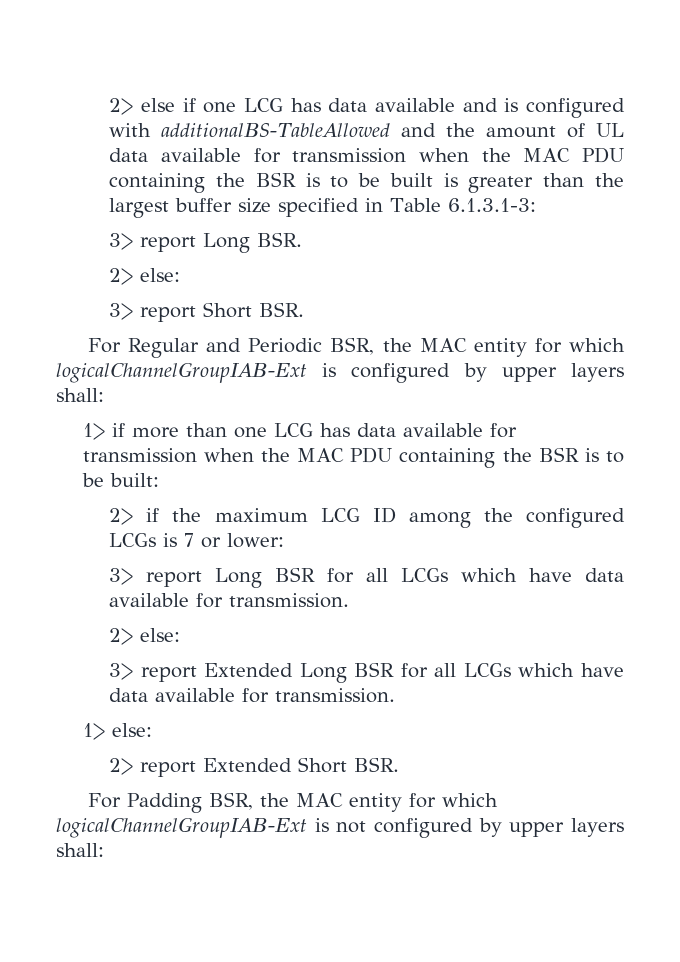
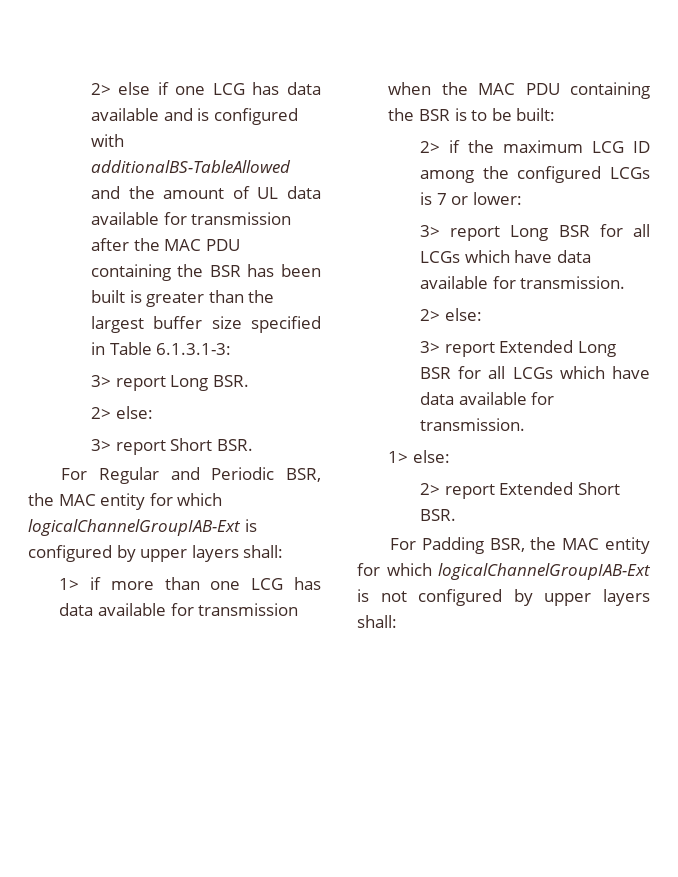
[418,147,624,163] [109,172,381,193] when the MAC PDU containing the BSR is to be -> [90,238,240,251] [90,264,321,281] after the MAC PDU containing the BSR has been

